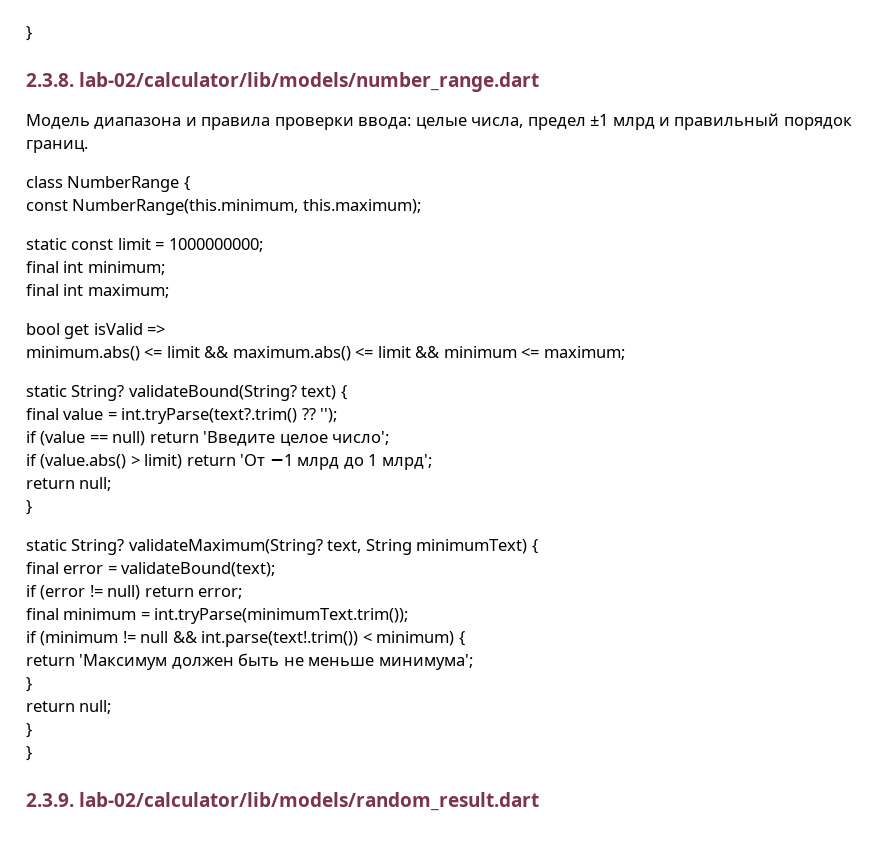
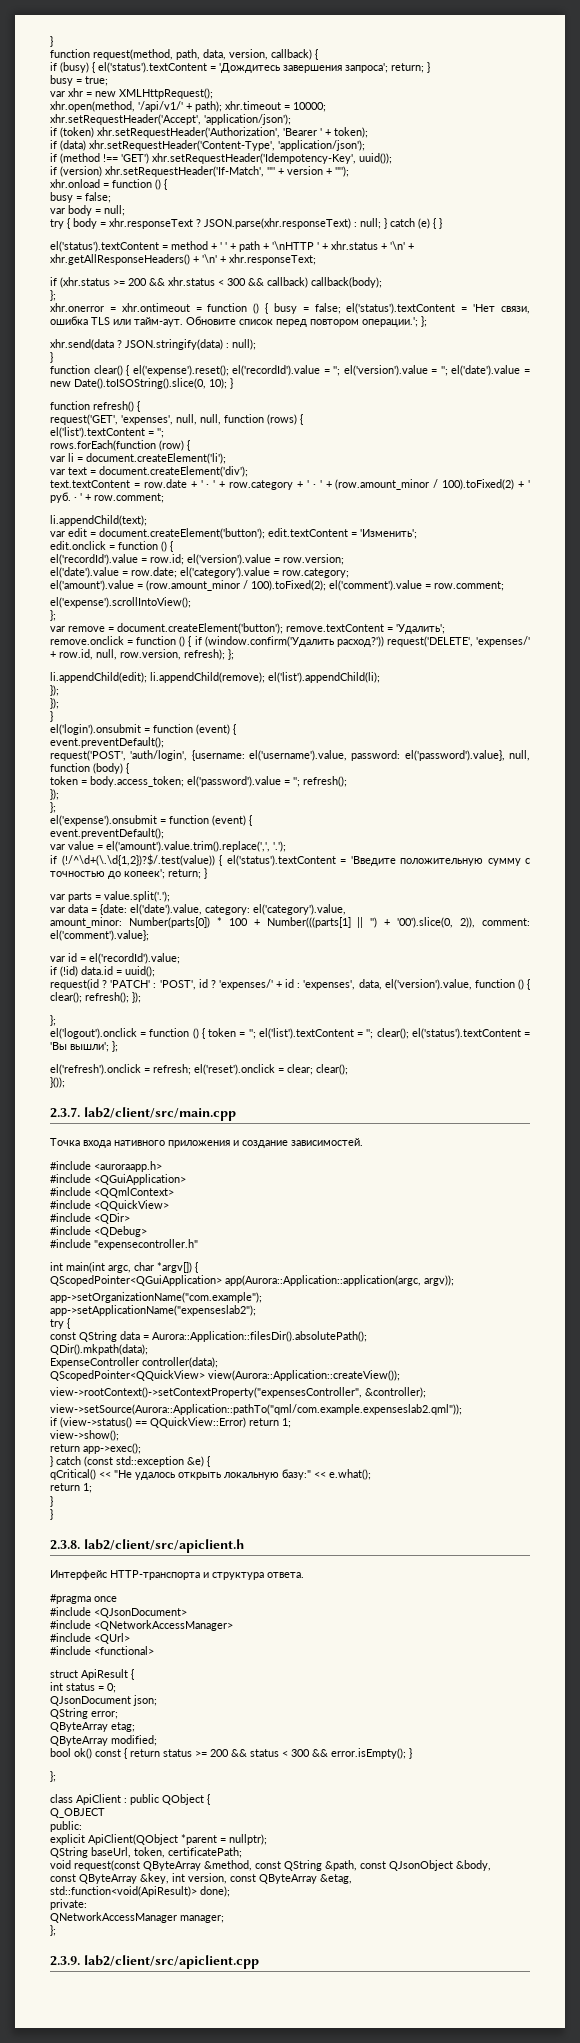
[26,26,32,41] [26,72,540,92] [26,113,852,130] [26,140,88,153] [26,176,190,192] [26,199,421,215] [26,238,263,252] [26,261,165,275] [26,284,169,298] [26,323,166,339] [26,346,625,361] [26,385,347,401] [26,408,338,424] [26,431,390,446] [26,454,432,470] [26,477,112,491] [26,500,32,515] [26,539,538,555] [26,562,276,577] [26,585,243,600] [26,608,409,624] [26,631,465,647] [26,653,473,670] [26,677,32,692] [26,700,112,714] [26,723,32,738] [26,746,32,761] } // 2.3.8. lab-02/calculator/lib/models/number_range.dart // Модель диапазона и правила проверки ввода: целые числа, предел ±1 млрд и правильный порядок границ. // class NumberRange { // const NumberRange(this.minimum, this.maximum); // static const limit = 1000000000; // final int minimum; // final int maximum; // bool get isValid => // minimum.abs() <= limit && maximum.abs() <= limit && minimum <= maximum; // static String? validateBound(String? text) { // final value = int.tryParse(text?.trim() ?? ''); // if (value == null) return 'Введите целое число'; // if (value.abs() > limit) return 'От −1 млрд до 1 млрд'; // return null; // } // static String? validateMaximum(String? text, String minimumText) { // final error = validateBound(text); // if (error != null) return error; // final minimum = int.tryParse(minimumText.trim()); // if (minimum != null && int.parse(text!.trim()) < minimum) { // return 'Максимум должен быть не меньше минимума'; // } // return null; // } // } -> [50,36,53,47] [50,49,318,60] [50,62,430,73] [50,75,108,86] [50,88,213,99] [50,101,326,112] [50,114,291,125] [50,127,368,138] [50,140,365,151] [50,153,392,164] [50,166,349,177] [50,179,167,190] [50,192,111,203] [50,205,125,216] [50,218,442,229] [50,241,414,252] [50,254,316,265] [50,277,382,288] [50,290,56,301] [50,303,530,314] [50,316,427,327] [50,339,256,350] [50,352,53,363] [50,365,530,376] [50,378,233,389] [50,401,140,412] [50,414,303,425] [50,427,164,438] [50,440,190,451] [50,453,226,464] [50,466,248,477] [50,479,531,490] [50,492,164,503] [50,515,147,526] [50,528,417,539] [50,541,173,552] [50,554,344,565] [50,567,349,578] [50,580,504,591] [50,597,191,608] [50,610,56,621] [50,623,445,634] [50,636,530,647] [50,649,234,660] [50,672,380,683] [50,685,59,696] [50,698,59,709] [50,711,53,722] [50,724,236,735] [50,737,164,748] [50,750,530,761] [50,763,129,774] [50,776,347,787] [50,789,59,800] [50,802,56,813] [50,815,252,826] [50,828,164,839] [50,841,286,852] [50,854,530,866] [50,868,207,879] [50,891,170,902] [50,904,346,915] [50,917,531,928] [50,930,149,941] [50,953,180,964] [50,966,155,977] [50,979,530,990] [50,992,141,1003] [50,1015,56,1026] [50,1028,530,1039] [50,1041,118,1052] [50,1064,348,1075] [50,1077,65,1088] [50,1107,236,1121] [50,1138,363,1148] [50,1161,162,1172] [50,1174,186,1185] [50,1187,174,1198] [50,1200,169,1211] [50,1213,130,1224] [50,1226,147,1237] [50,1239,198,1250] [50,1262,198,1273] [50,1275,454,1286] [50,1292,262,1303] [50,1305,256,1316] [50,1318,70,1329] [50,1331,367,1342] [50,1344,148,1355] [50,1357,218,1368] [50,1370,400,1381] [50,1387,426,1398] [50,1404,462,1415] [50,1417,291,1428] [50,1430,119,1441] [50,1443,141,1454] [50,1456,210,1467] [50,1469,371,1480] [50,1483,92,1493] [50,1496,53,1507] [50,1509,53,1520] [50,1539,244,1553] [50,1570,304,1580] [50,1594,117,1604] [50,1607,187,1618] [50,1620,233,1631] [50,1633,130,1644] [50,1646,154,1655] [50,1669,134,1680] [50,1682,116,1693] [50,1695,157,1706] [50,1708,118,1719] [50,1722,135,1732] [50,1735,157,1746] [50,1748,412,1759] [50,1771,56,1782] [50,1794,210,1805] [50,1808,105,1818] [50,1821,82,1832] [50,1834,267,1845] [50,1847,242,1858] [50,1860,491,1871] [50,1873,352,1884] [50,1886,230,1897] [50,1899,87,1910] [50,1912,224,1923] [50,1925,56,1936] } // function request(method, path, data, version, callback) { // if (busy) { el('status').textContent = 'Дождитесь завершения запроса'; return; } // busy = true; // var xhr = new XMLHttpRequest(); // xhr.open(method, '/api/v1/' + path); xhr.timeout = 10000; // xhr.setRequestHeader('Accept', 'application/json'); // if (token) xhr.setRequestHeader('Authorization', 'Bearer ' + token); // if (data) xhr.setRequestHeader('Content-Type', 'application/json'); // if (method !== 'GET') xhr.setRequestHeader('Idempotency-Key', uuid()); // if (version) xhr.setRequestHeader('If-Match', '"' + version + '"'); // xhr.onload = function () { // busy = false; // var body = null; // try { body = xhr.responseText ? JSON.parse(xhr.responseText) : null; } catch (e) { } // el('status').textContent = method + ' ' + path + '\nHTTP ' + xhr.status + '\n' + xhr.getAllResponseHeaders() + '\n' + xhr.responseText; // if (xhr.status >= 200 && xhr.status < 300 && callback) callback(body); // }; // xhr.onerror = xhr.ontimeout = function () { busy = false; el('status').textContent = 'Нет связи, ошибка TLS или тайм-аут. Обновите список перед повтором операции.'; }; // xhr.send(data ? JSON.stringify(data) : null); // } // function clear() { el('expense').reset(); el('recordId').value = ''; el('version').value = ''; el('date').value = new Date().toISOString().slice(0, 10); } // function refresh() { // request('GET', 'expenses', null, null, function (rows) { // el('list').textContent = ''; // rows.forEach(function (row) { // var li = document.createElement('li'); // var text = document.createElement('div'); // text.textContent = row.date + ' · ' + row.category + ' · ' + (row.amount_minor / 100).toFixed(2) + ' руб. · ' + row.comment; // li.appendChild(text); // var edit = document.createElement('button'); edit.textContent = 'Изменить'; // edit.onclick = function () { // el('recordId').value = row.id; el('version').value = row.version; // el('date').value = row.date; el('category').value = row.category; // el('amount').value = (row.amount_minor / 100).toFixed(2); el('comment').value = row.comment; // el('expense').scrollIntoView(); // }; // var remove = document.createElement('button'); remove.textContent = 'Удалить'; // remove.onclick = function () { if (window.confirm('Удалить расход?')) request('DELETE', 'expenses/' + row.id, null, row.version, refresh); }; // li.appendChild(edit); li.appendChild(remove); el('list').appendChild(li); // }); // }); // } // el('login').onsubmit = function (event) { // event.preventDefault(); // request('POST', 'auth/login', {username: el('username').value, password: el('password').value}, null, function (body) { // token = body.access_token; el('password').value = ''; refresh(); // }); // }; // el('expense').onsubmit = function (event) { // event.preventDefault(); // var value = el('amount').value.trim().replace(',', '.'); // if (!/^\d+(\.\d{1,2})?$/.test(value)) { el('status').textContent = 'Введите положительную сумму с точностью до копеек'; return; } // var parts = value.split('.'); // var data = {date: el('date').value, category: el('category').value, // amount_minor: Number(parts[0]) * 100 + Number(((parts[1] || '') + '00').slice(0, 2)), comment: el('comment').value}; // var id = el('recordId').value; // if (!id) data.id = uuid(); // request(id ? 'PATCH' : 'POST', id ? 'expenses/' + id : 'expenses', data, el('version').value, function () { clear(); refresh(); }); // }; // el('logout').onclick = function () { token = ''; el('list').textContent = ''; clear(); el('status').textContent = 'Вы вышли'; }; // el('refresh').onclick = refresh; el('reset').onclick = clear; clear(); // }()); // 2.3.7. lab2/client/src/main.cpp // Точка входа нативного приложения и создание зависимостей. // #include <auroraapp.h> // #include <QGuiApplication> // #include <QQmlContext> // #include <QQuickView> // #include <QDir> // #include <QDebug> // #include "expensecontroller.h" // int main(int argc, char *argv[]) { // QScopedPointer<QGuiApplication> app(Aurora::Application::application(argc, argv)); // app->setOrganizationName("com.example"); // app->setApplicationName("expenseslab2"); // try { // const QString data = Aurora::Application::filesDir().absolutePath(); // QDir().mkpath(data); // ExpenseController controller(data); // QScopedPointer<QQuickView> view(Aurora::Application::createView()); // view->rootContext()->setContextProperty("expensesController", &controller); // view->setSource(Aurora::Application::pathTo("qml/com.example.expenseslab2.qml")); // if (view->status() == QQuickView::Error) return 1; // view->show(); // return app->exec(); // } catch (const std::exception &e) { // qCritical() << "Не удалось открыть локальную базу:" << e.what(); // return 1; // } // } // 2.3.8. lab2/client/src/apiclient.h // Интерфейс HTTP-транспорта и структура ответа. // #pragma once // #include <QJsonDocument> // #include <QNetworkAccessManager> // #include <QUrl> // #include <functional> // struct ApiResult { // int status = 0; // QJsonDocument json; // QString error; // QByteArray etag; // QByteArray modified; // bool ok() const { return status >= 200 && status < 300 && error.isEmpty(); } // }; // class ApiClient : public QObject { // Q_OBJECT // public: // explicit ApiClient(QObject *parent = nullptr); // QString baseUrl, token, certificatePath; // void request(const QByteArray &method, const QString &path, const QJsonObject &body, // const QByteArray &key, int version, const QByteArray &etag, // std::function<void(ApiResult)> done); // private: // QNetworkAccessManager manager; // };
[79,792,540,811] lab-02/calculator/lib/models/random_result.dart -> [84,1955,259,1969] lab2/client/src/apiclient.cpp

